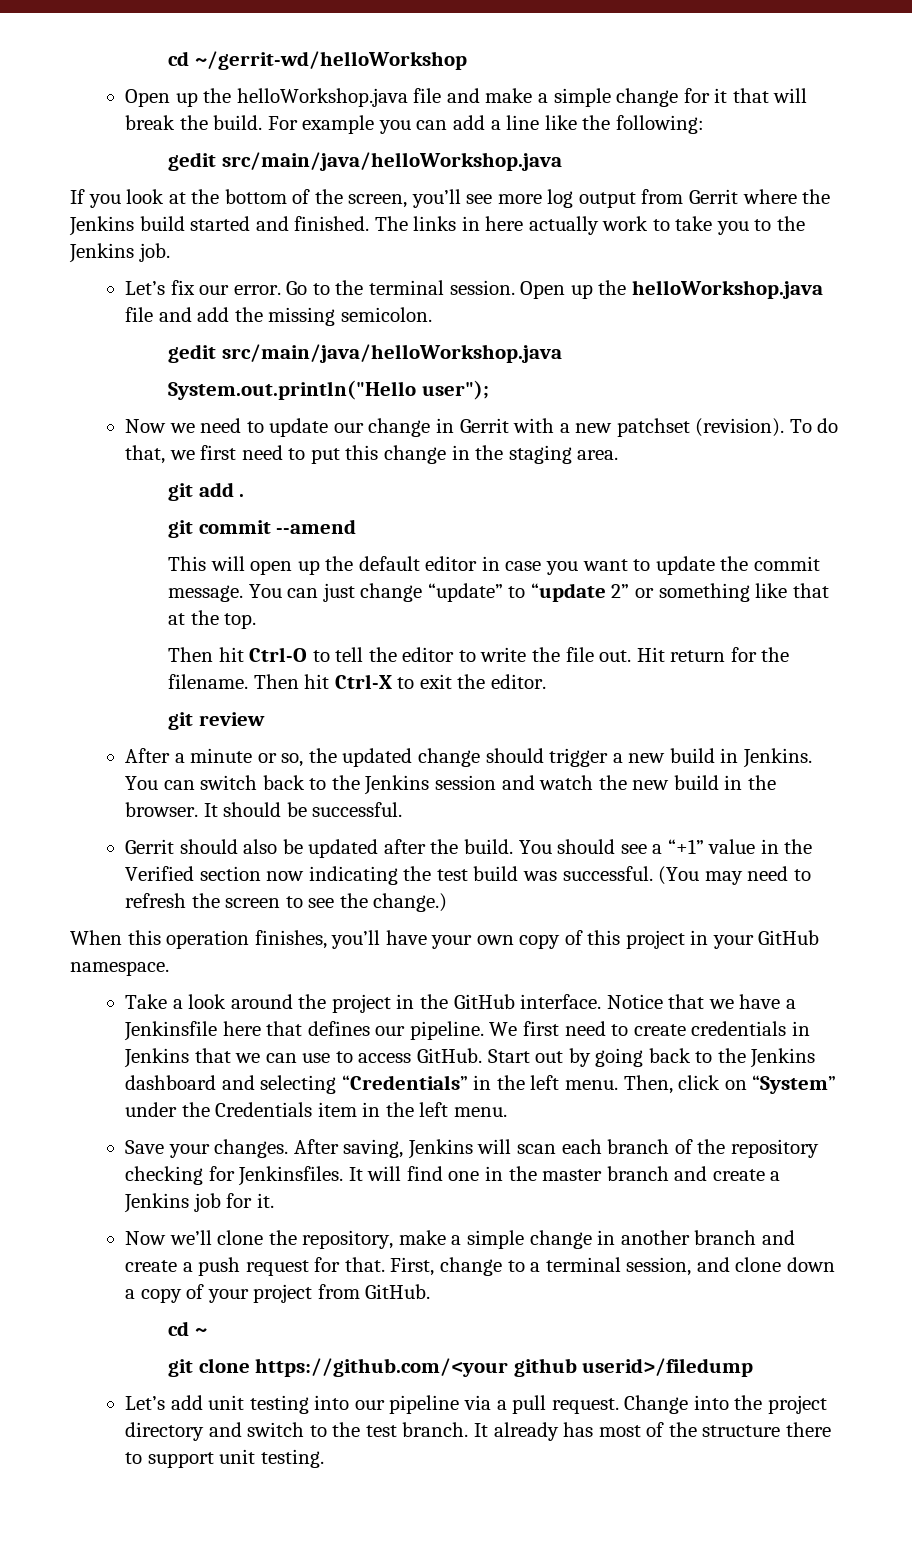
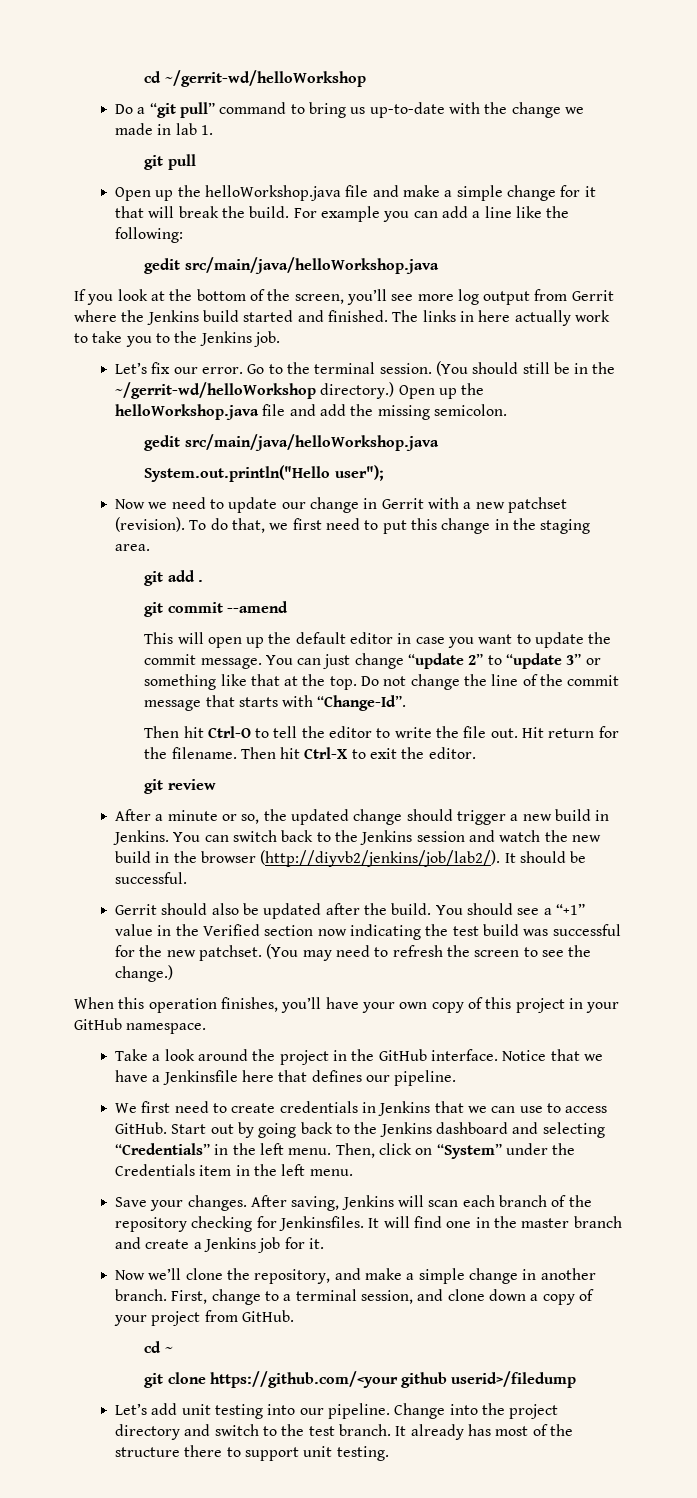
(467, 60) none -> [115,102,584,118] [115,123,213,135] [144,154,196,170] // Do a “git pull” command to bring us up-to-date with the change we made in lab 1. // git pull
(515, 287) none -> [435,361,616,376] [115,382,395,399] (You should still be in the ~/gerrit-wd/helloWorkshop directory.)
[427,583,503,602] “update” -> [408,653,484,669] “update 2”
[611,584,630,598] 2” -> [566,653,582,665] 3”
(257, 621) none -> [361,674,620,690] [144,695,407,711] Do not change the line of the commit message that starts with “Change-Id”.
[125,802,199,817] browser. -> [200,850,501,867] browser (http://diyvb2/jenkins/job/lab2/).
[562,866,653,881] successful. -> [552,924,621,936] [115,945,262,961] successful for the new patchset.
(484, 1030) none -> (457, 1078) //
(394, 1239) none -> [334,1268,361,1280] and
[694,1230,795,1245] [125,1257,385,1276] branch and create a push request for that. -> [115,1289,168,1301] branch.
[389,1395,619,1414] pipeline via a pull request. -> [327,1403,390,1419] pipeline.

